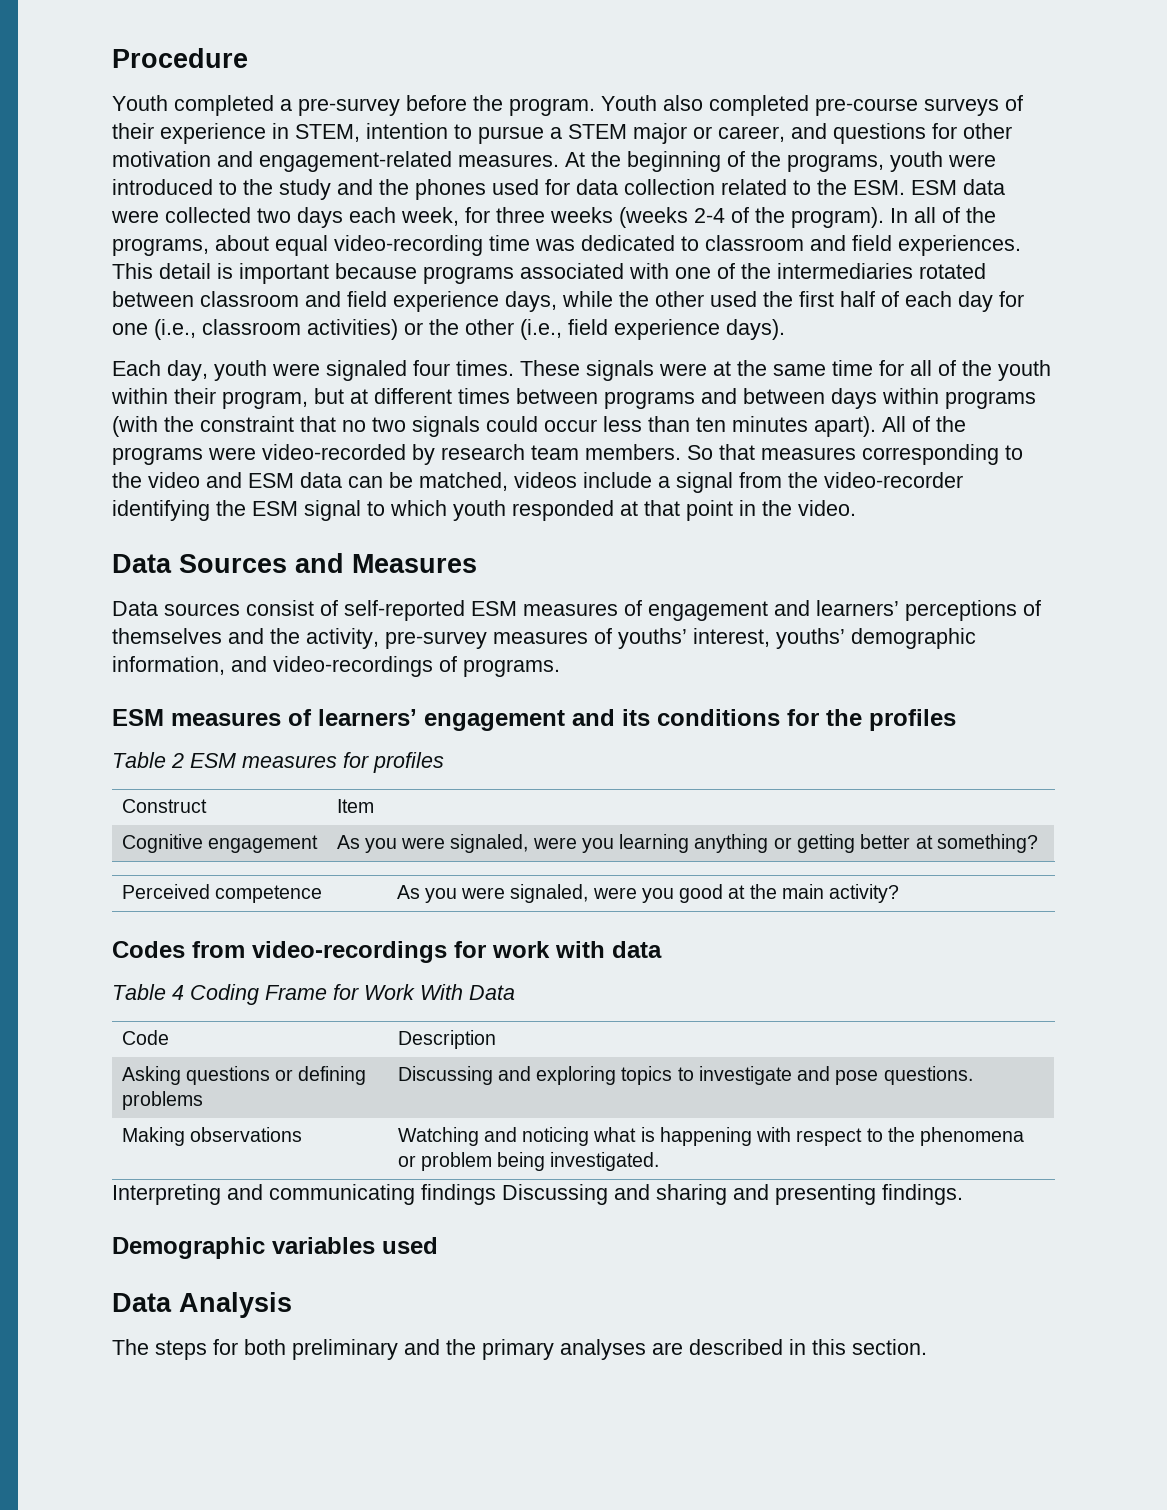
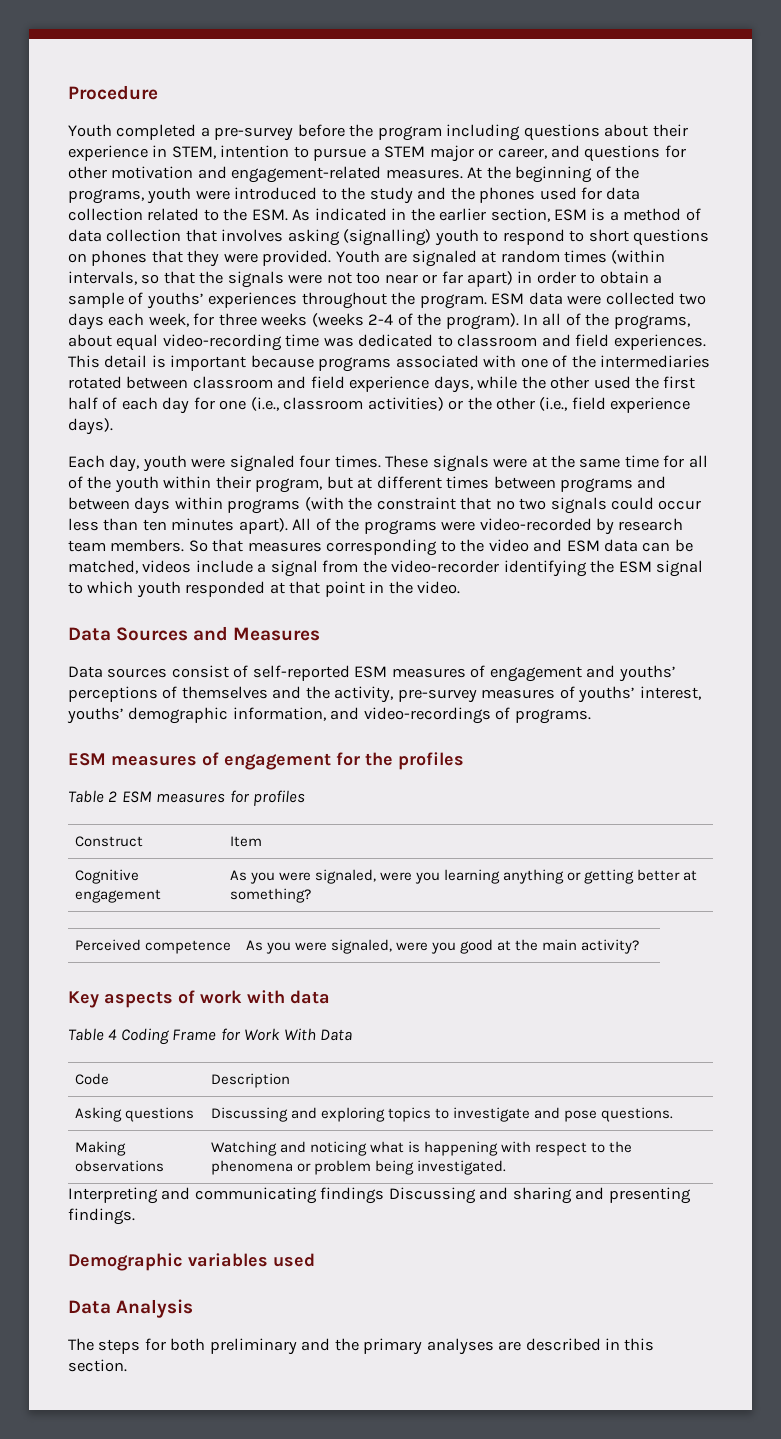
[509,95,1023,116] program. Youth also completed pre-course surveys of -> [377,124,649,141] program including questions about
(905, 187) none -> [292,208,701,222] [68,229,710,246] [68,250,666,267] [68,271,663,288] [68,292,487,309] As indicated in the earlier section, ESM is a method of data collection that involves asking (signalling) youth to respond to short questions on phones that they were provided. Youth are signaled at random times (within intervals, so that the signals were not too near or far apart) in order to obtain a sample of youths’ experiences throughout the program.
[816,600,899,616] learners’ -> [618,665,676,682] youths’
[318,709,780,731] learners’ engagement and its conditions -> [224,753,331,770] engagement
[112,941,486,963] Codes from video-recordings for -> [68,990,195,1008] Key aspects of
[275,1066,367,1085] [121,1091,203,1110] or defining problems -> (194, 1114) none

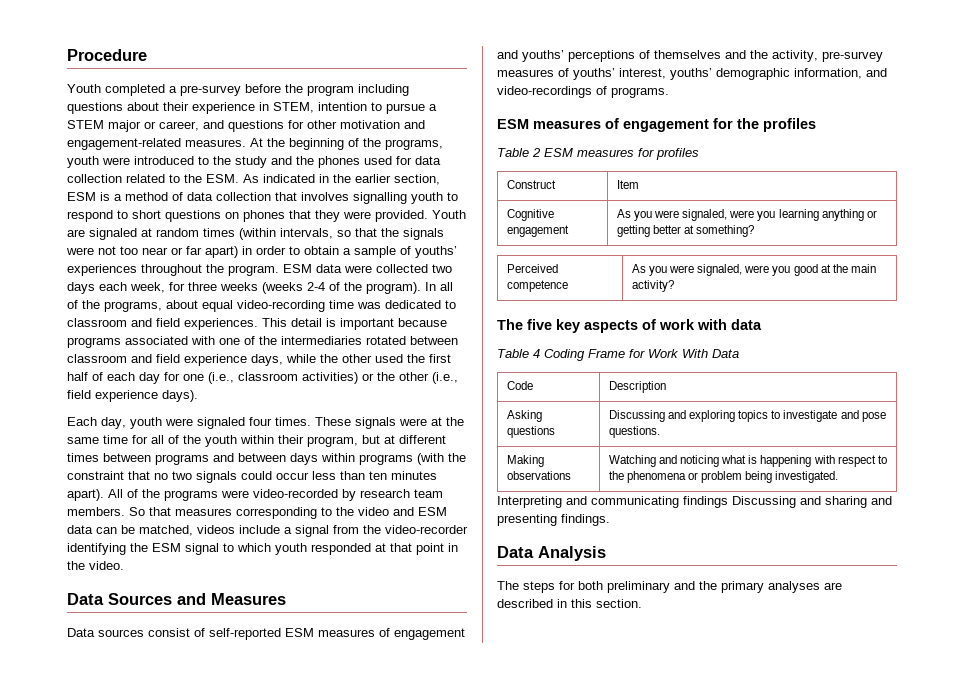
[287,229,432,246] asking (signalling) -> [353,192,407,204] signalling
[68,991,99,1008] Key -> [497,319,580,333] The five key
[68,1253,315,1271] // Demographic variables used -> (610, 520) none

